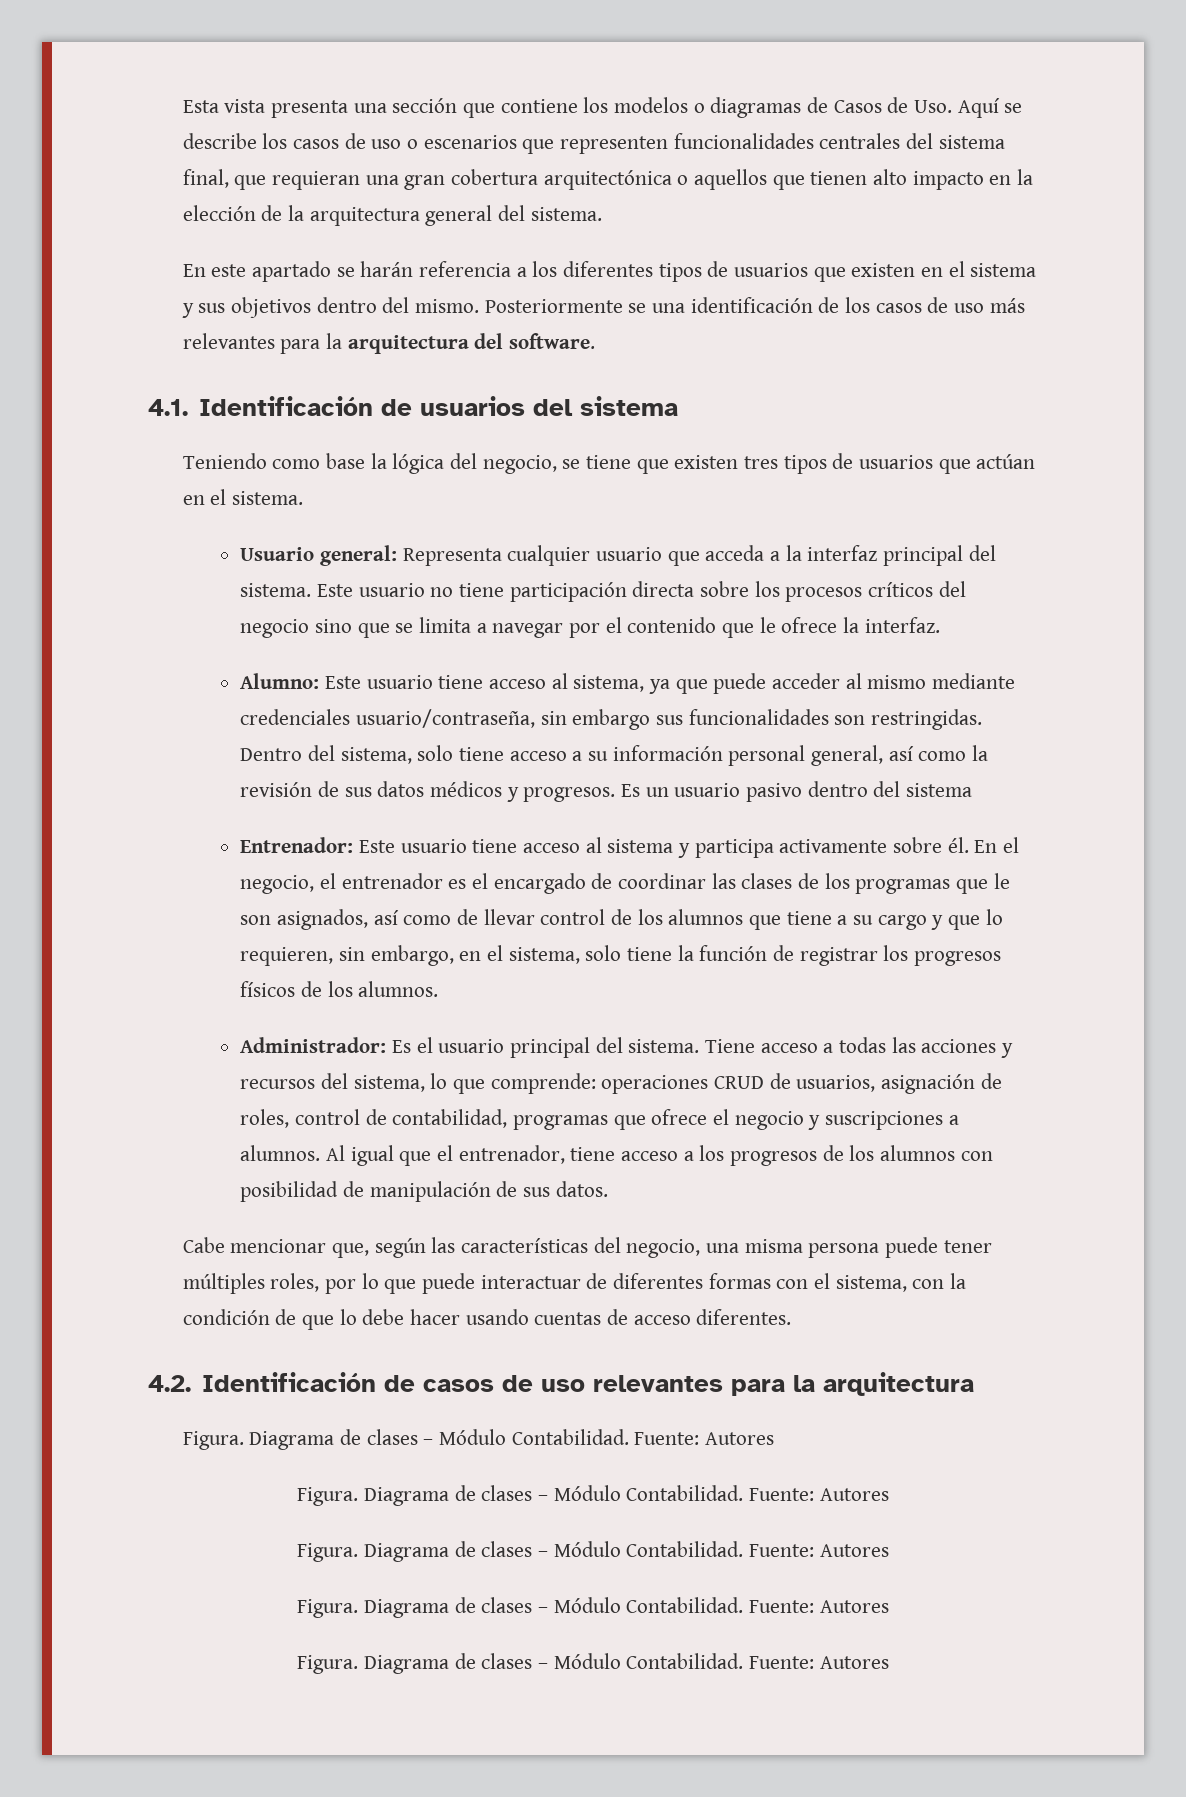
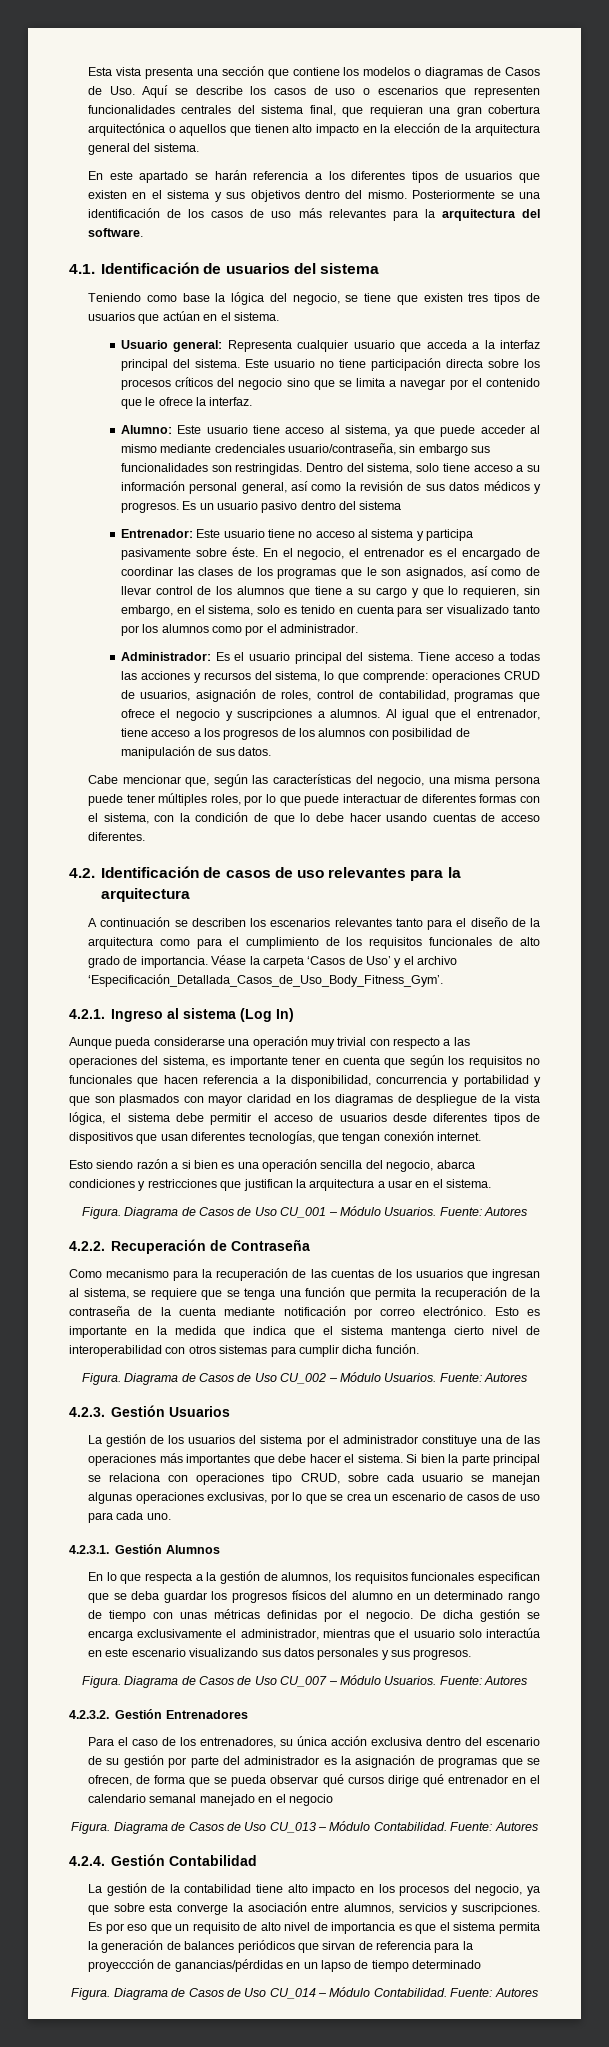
(518, 846) none -> [298,531,313,538] no
[779,837,969,853] activamente sobre él. -> [120,547,258,560] pasivamente sobre éste.
[626,945,1001,966] [240,981,439,997] tiene la función de registrar los progresos físicos de los alumnos. -> [284,605,541,617] [120,624,359,636] es tenido en cuenta para ser visualizado tanto por los alumnos como por el administrador.
[182,1429,774,1450] [297,1485,889,1506] [297,1541,889,1562] [297,1597,889,1618] [297,1653,889,1674] Figura. Diagrama de clases – Módulo Contabilidad. Fuente: Autores // Figura. Diagrama de clases – Módulo Contabilidad. Fuente: Autores // Figura. Diagrama de clases – Módulo Contabilidad. Fuente: Autores // Figura. Diagrama de clases – Módulo Contabilidad. Fuente: Autores // Figura. Diagrama de clases – Módulo Contabilidad. Fuente: Autores -> [88,917,541,930] [88,937,540,949] [88,955,458,968] [88,974,444,987] [69,1008,295,1022] [69,1036,470,1049] [69,1055,541,1068] [69,1075,542,1087] [69,1094,541,1106] [69,1112,540,1125] [69,1131,481,1144] [69,1159,475,1172] [69,1179,492,1191] [81,1206,528,1219] [69,1239,311,1254] [69,1268,540,1281] [69,1287,540,1300] [69,1306,540,1319] [69,1326,540,1338] [69,1344,419,1357] [81,1372,528,1385] [69,1405,231,1417] [88,1434,540,1447] [88,1453,541,1466] [88,1473,540,1485] [88,1492,541,1504] [88,1511,171,1523] [69,1544,220,1554] [88,1571,540,1584] [88,1590,540,1603] [88,1609,541,1622] [88,1628,540,1641] [88,1648,472,1660] [81,1675,528,1688] [69,1709,248,1719] [88,1736,541,1748] [88,1755,540,1768] [88,1774,540,1787] [88,1794,333,1806] [71,1821,538,1834] [69,1854,258,1866] [88,1883,540,1896] [88,1902,540,1915] [88,1922,540,1934] [88,1940,473,1953] [88,1959,482,1972] [71,1987,538,2000] A continuación se describen los escenarios relevantes tanto para el diseño de la arquitectura como para el cumplimiento de los requisitos funcionales de alto grado de importancia. Véase la carpeta ‘Casos de Uso’ y el archivo ‘Especificación_Detallada_Casos_de_Uso_Body_Fitness_Gym’. // 4.2.1. Ingreso al sistema (Log In) // Aunque pueda considerarse una operación muy trivial con respecto a las operaciones del sistema, es importante tener en cuenta que según los requisitos no funcionales que hacen referencia a la disponibilidad, concurrencia y portabilidad y que son plasmados con mayor claridad en los diagramas de despliegue de la vista lógica, el sistema debe permitir el acceso de usuarios desde diferentes tipos de dispositivos que usan diferentes tecnologías, que tengan conexión internet. // Esto siendo razón a si bien es una operación sencilla del negocio, abarca condiciones y restricciones que justifican la arquitectura a usar en el sistema. // Figura. Diagrama de Casos de Uso CU_001 – Módulo Usuarios. Fuente: Autores // 4.2.2. Recuperación de Contraseña // Como mecanismo para la recuperación de las cuentas de los usuarios que ingresan al sistema, se requiere que se tenga una función que permita la recuperación de la contraseña de la cuenta mediante notificación por correo electrónico. Esto es importante en la medida que indica que el sistema mantenga cierto nivel de interoperabilidad con otros sistemas para cumplir dicha función. // Figura. Diagrama de Casos de Uso CU_002 – Módulo Usuarios. Fuente: Autores // 4.2.3. Gestión Usuarios // La gestión de los usuarios del sistema por el administrador constituye una de las operaciones más importantes que debe hacer el sistema. Si bien la parte principal se relaciona con operaciones tipo CRUD, sobre cada usuario se manejan algunas operaciones exclusivas, por lo que se crea un escenario de casos de uso para cada uno. // 4.2.3.1. Gestión Alumnos // En lo que respecta a la gestión de alumnos, los requisitos funcionales especifican que se deba guardar los progresos físicos del alumno en un determinado rango de tiempo con unas métricas definidas por el negocio. De dicha gestión se encarga exclusivamente el administrador, mientras que el usuario solo interactúa en este escenario visualizando sus datos personales y sus progresos. // Figura. Diagrama de Casos de Uso CU_007 – Módulo Usuarios. Fuente: Autores // 4.2.3.2. Gestión Entrenadores // Para el caso de los entrenadores, su única acción exclusiva dentro del escenario de su gestión por parte del administrador es la asignación de programas que se ofrecen, de forma que se pueda observar qué cursos dirige qué entrenador en el calendario semanal manejado en el negocio // Figura. Diagrama de Casos de Uso CU_013 – Módulo Contabilidad. Fuente: Autores // 4.2.4. Gestión Contabilidad // La gestión de la contabilidad tiene alto impacto en los procesos del negocio, ya que sobre esta converge la asociación entre alumnos, servicios y suscripciones. Es por eso que un requisito de alto nivel de importancia es que el sistema permita la generación de balances periódicos que sirvan de referencia para la proyeccción de ganancias/pérdidas en un lapso de tiempo determinado // Figura. Diagrama de Casos de Uso CU_014 – Módulo Contabilidad. Fuente: Autores

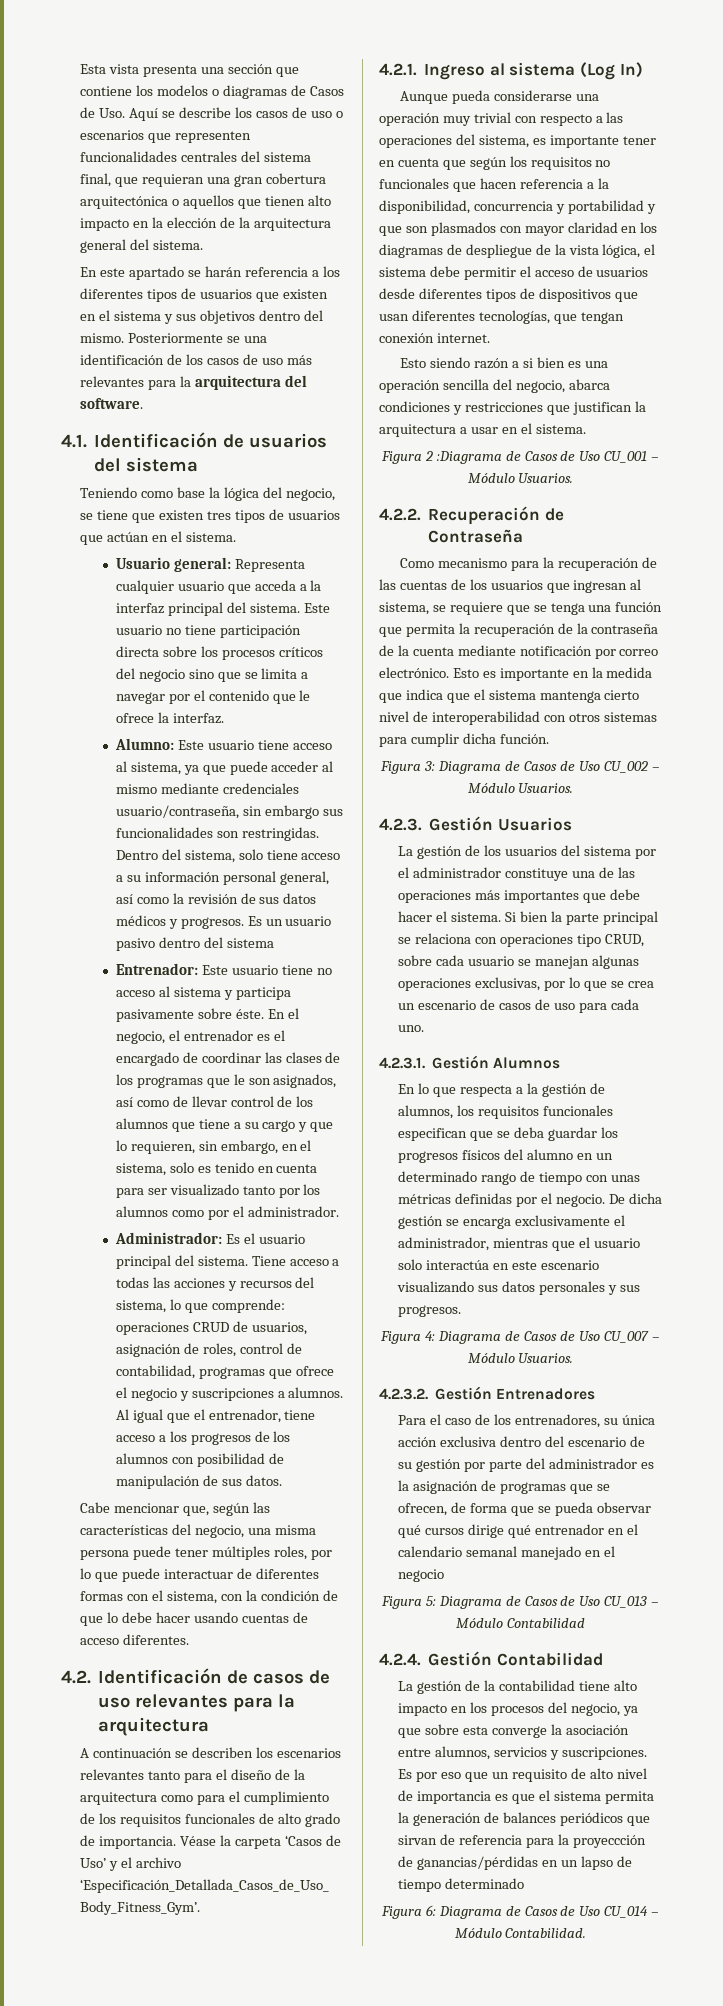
[81,1207,179,1219] Figura. Diagrama -> [380,451,502,464] Figura 2 :Diagrama
[439,1207,528,1216] Fuente: Autores -> (574, 478) none
[81,1373,121,1385] Figura. -> [380,761,436,774] Figura 3:
[439,1373,528,1382] Fuente: Autores -> (574, 788) none
[81,1676,121,1688] Figura. -> [380,1331,436,1344] Figura 4:
[439,1676,528,1685] Fuente: Autores -> (574, 1358) none
[71,1822,111,1834] Figura. -> [380,1596,436,1609] Figura 5:
[373,1822,538,1831] Contabilidad. Fuente: Autores -> [506,1618,585,1628] Contabilidad
[71,1988,111,2000] Figura. -> [380,1905,436,1919] Figura 6:
[450,1988,538,1997] Fuente: Autores -> (587, 1933) none

